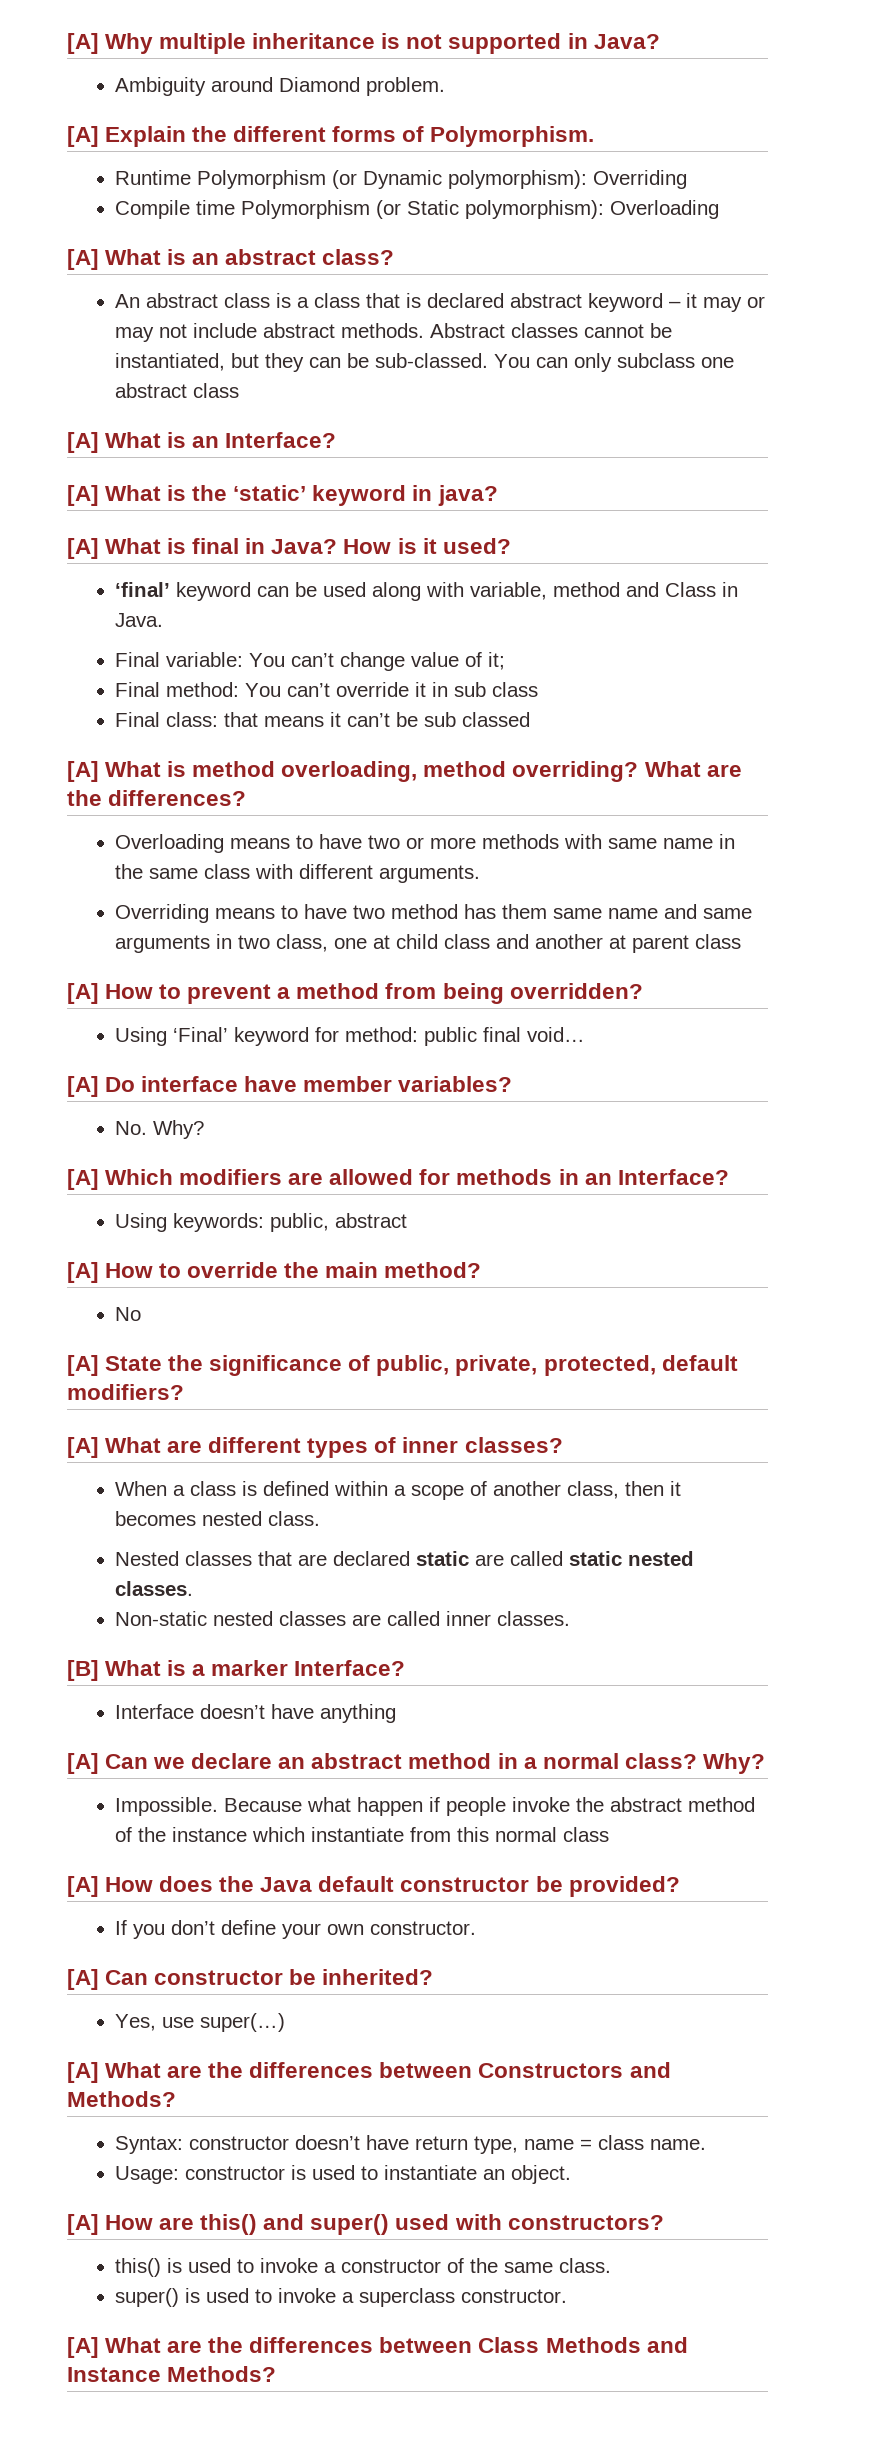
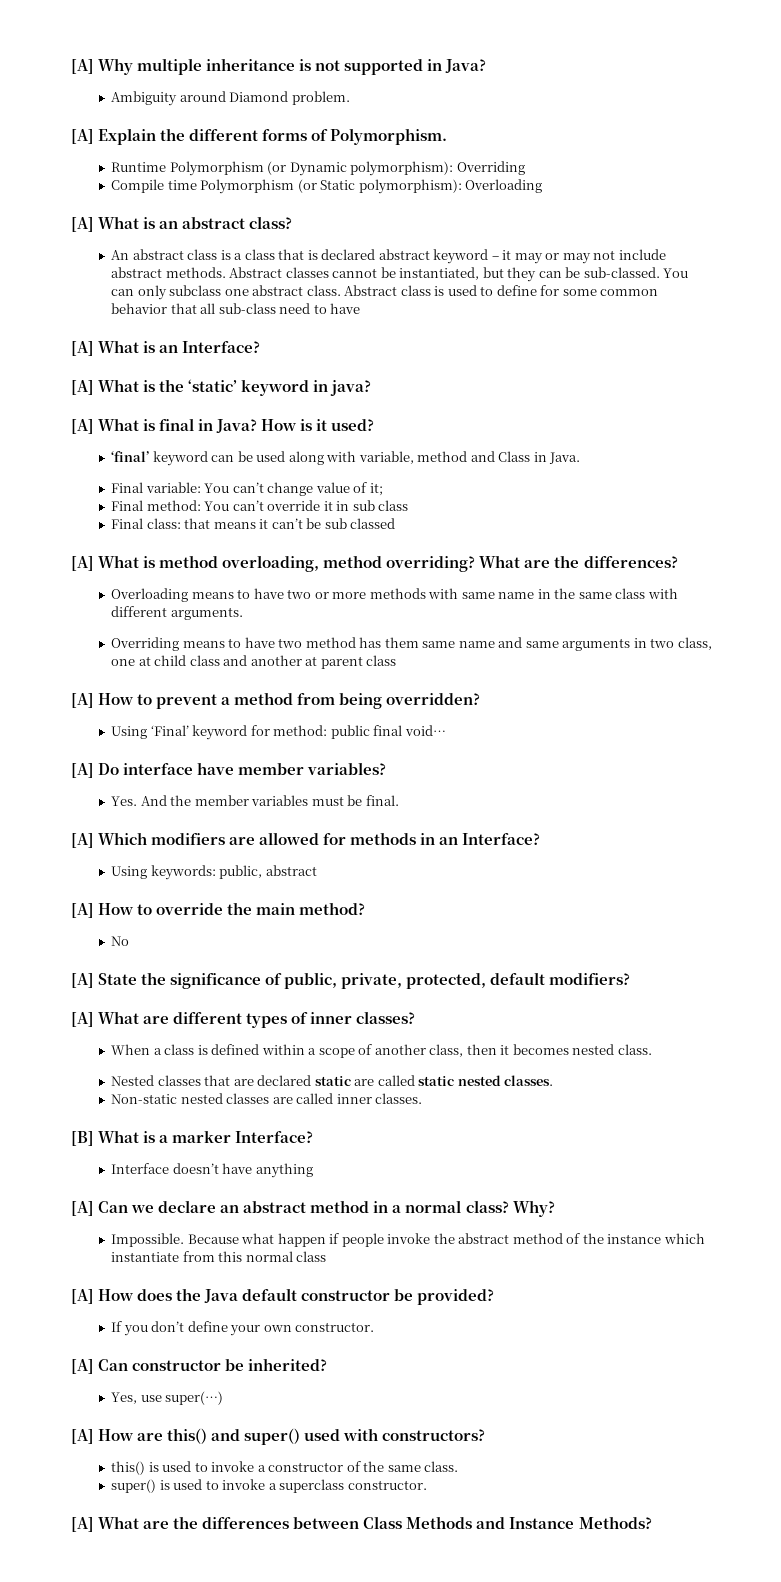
[193,383,240,398] class -> [306,285,659,296] [110,303,361,314] class. Abstract class is used to define for some common behavior that all sub-class need to have
[115,1120,205,1139] No. Why? -> [110,795,399,806] Yes. And the member variables must be final.
[67,2062,671,2083] [67,2091,176,2107] [115,2135,707,2154] [115,2165,572,2184] // [A] What are the differences between Constructors and Methods? // Syntax: constructor doesn’t have return type, name = class name. // Usage: constructor is used to instantiate an object. -> (224, 1398) none

